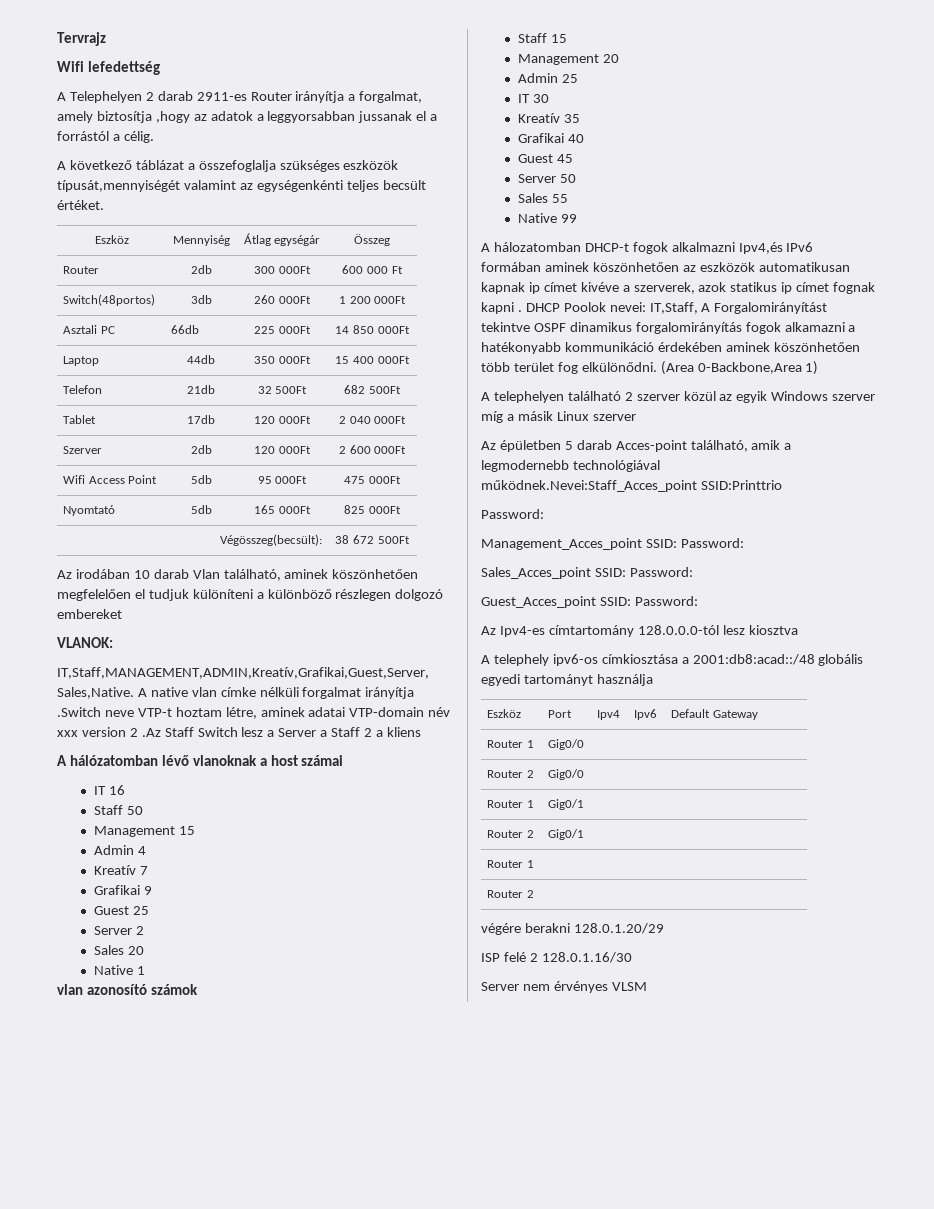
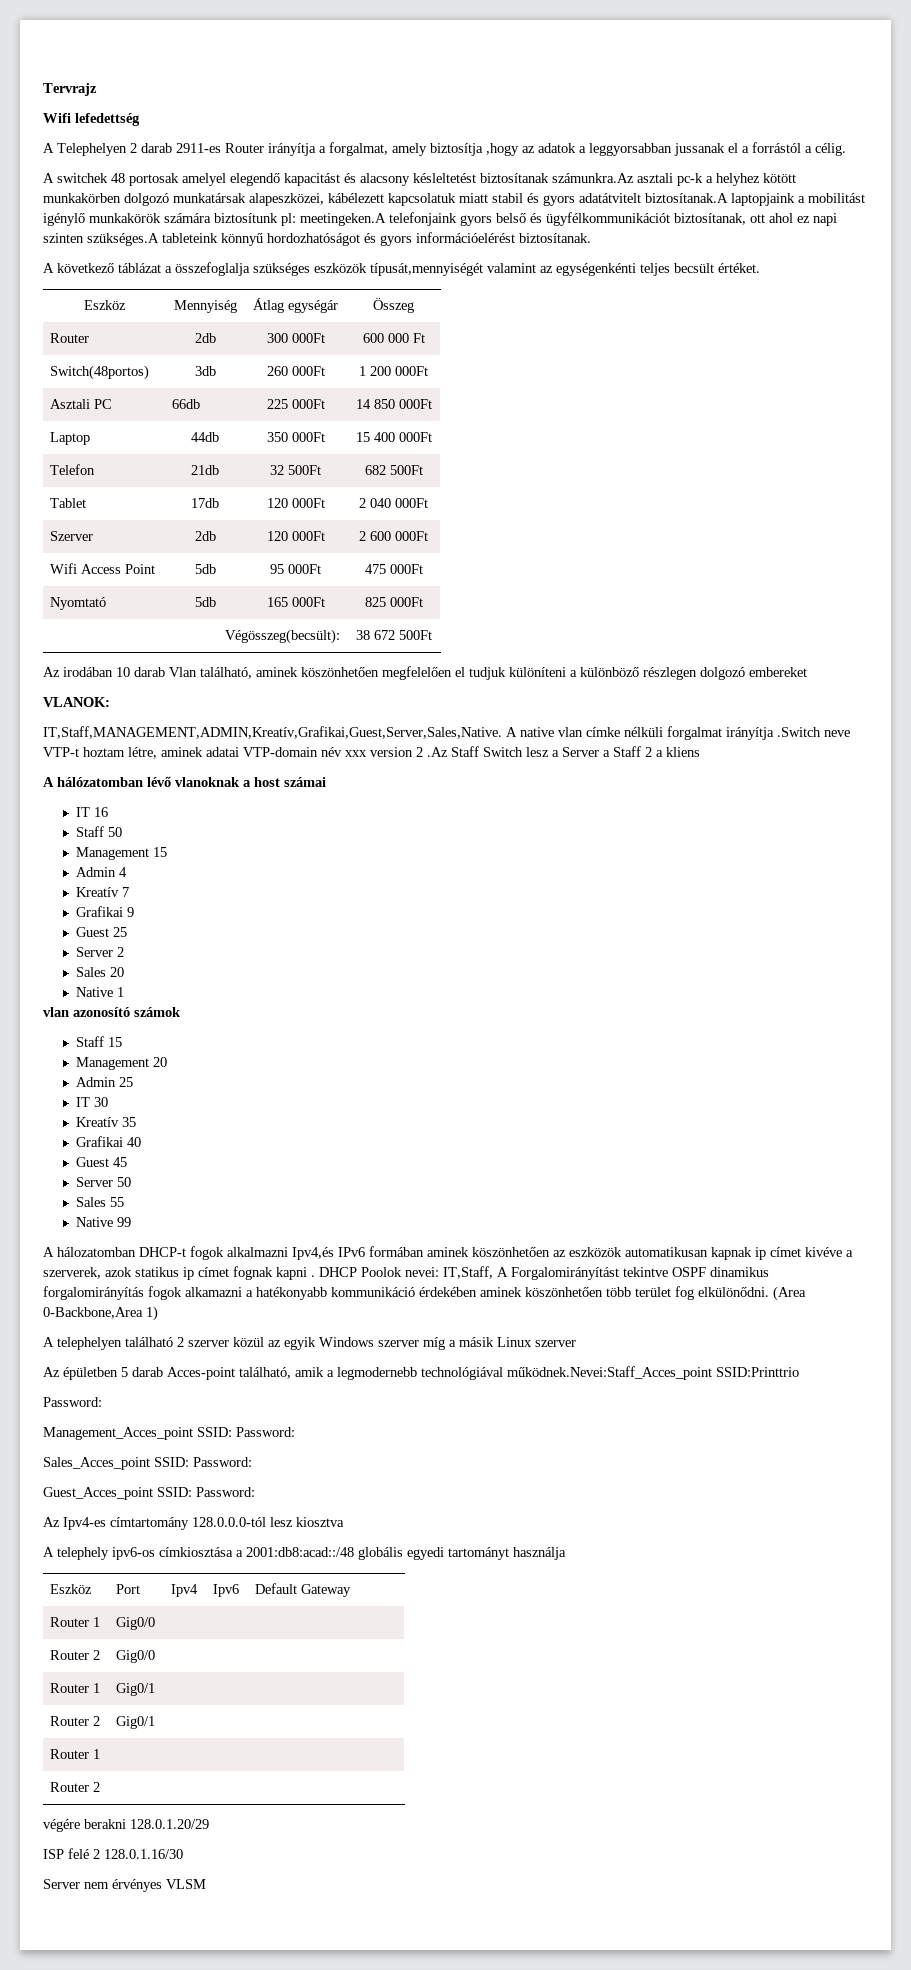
(154, 137) none -> [43,173,796,186] [43,193,865,206] [43,212,837,226] [43,232,591,246] // A switchek 48 portosak amelyel elegendő kapacitást és alacsony késleltetést biztosítanak számunkra.Az asztali pc-k a helyhez kötött munkakörben dolgozó munkatársak alapeszközei, kábélezett kapcsolatuk miatt stabil és gyors adatátvitelt biztosítanak.A laptopjaink a mobilitást igénylő munkakörök számára biztosítunk pl: meetingeken.A telefonjaink gyors belső és ügyfélkommunikációt biztosítanak, ott ahol ez napi szinten szükséges.A tableteink könnyű hordozhatóságot és gyors információelérést biztosítanak.

